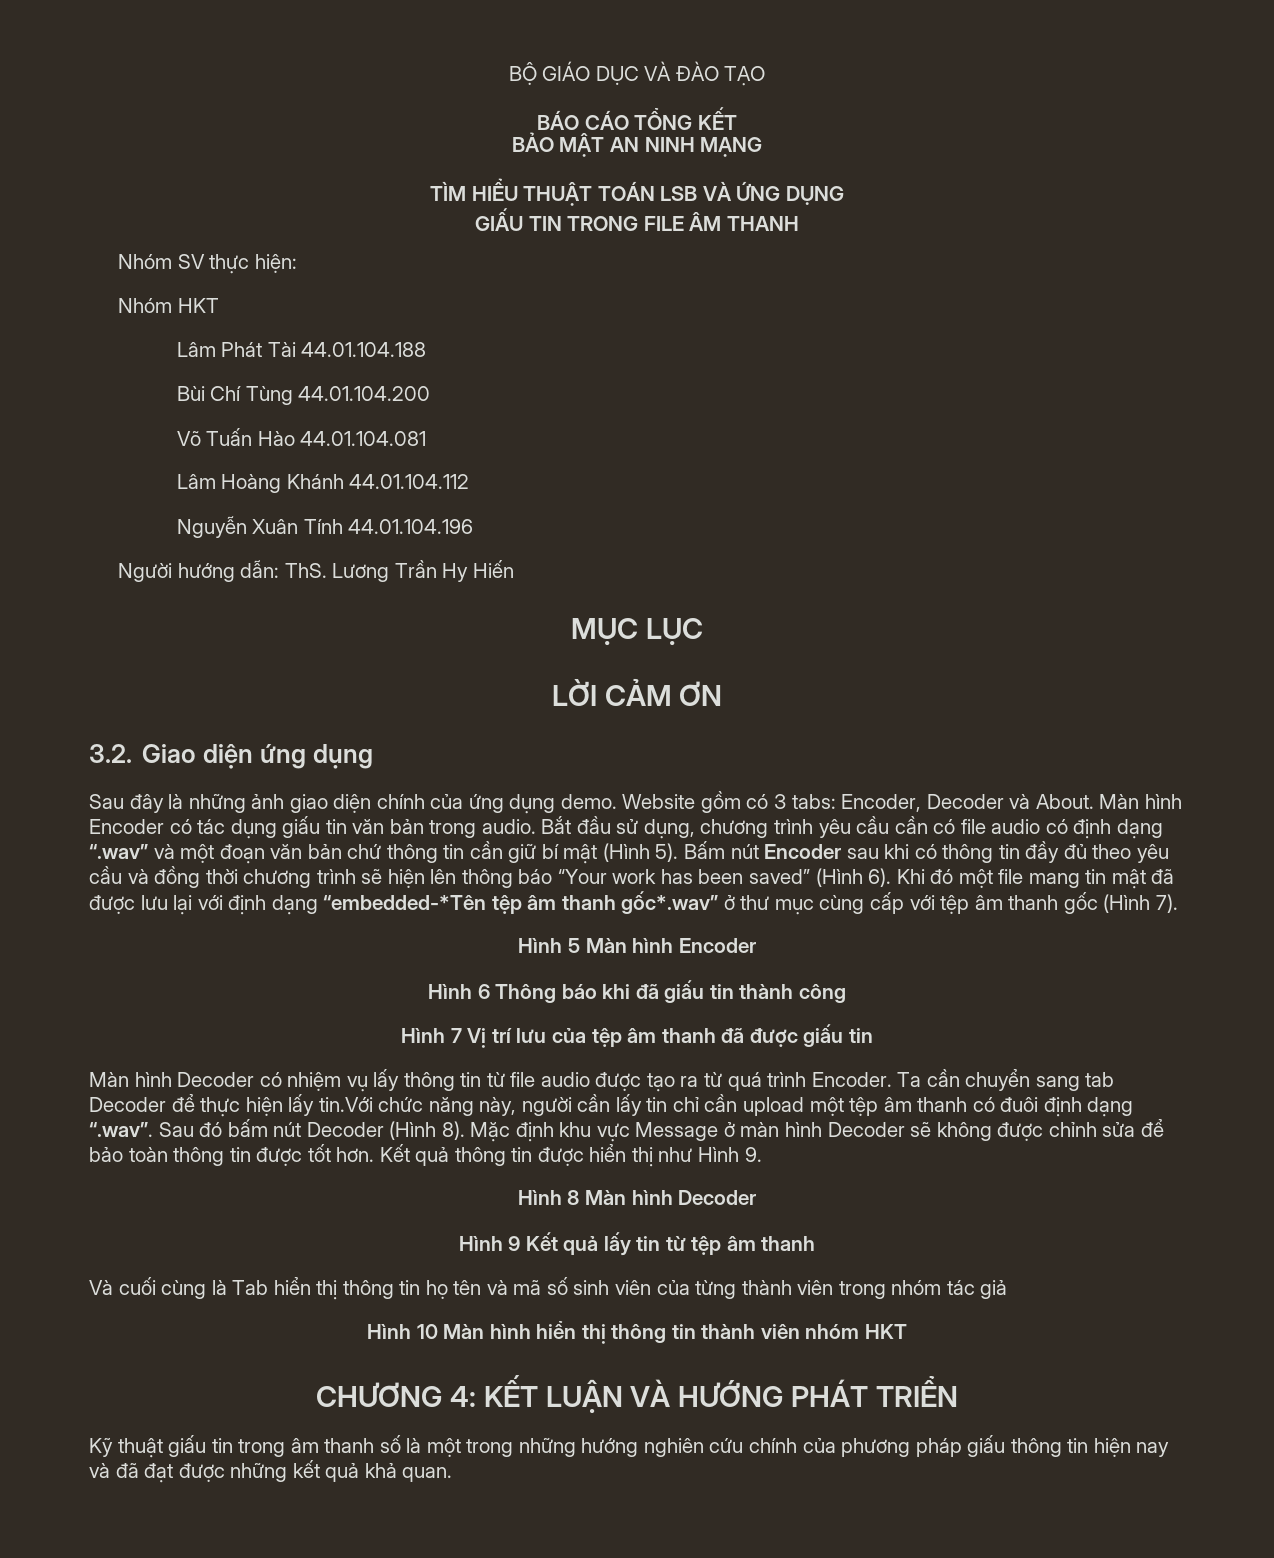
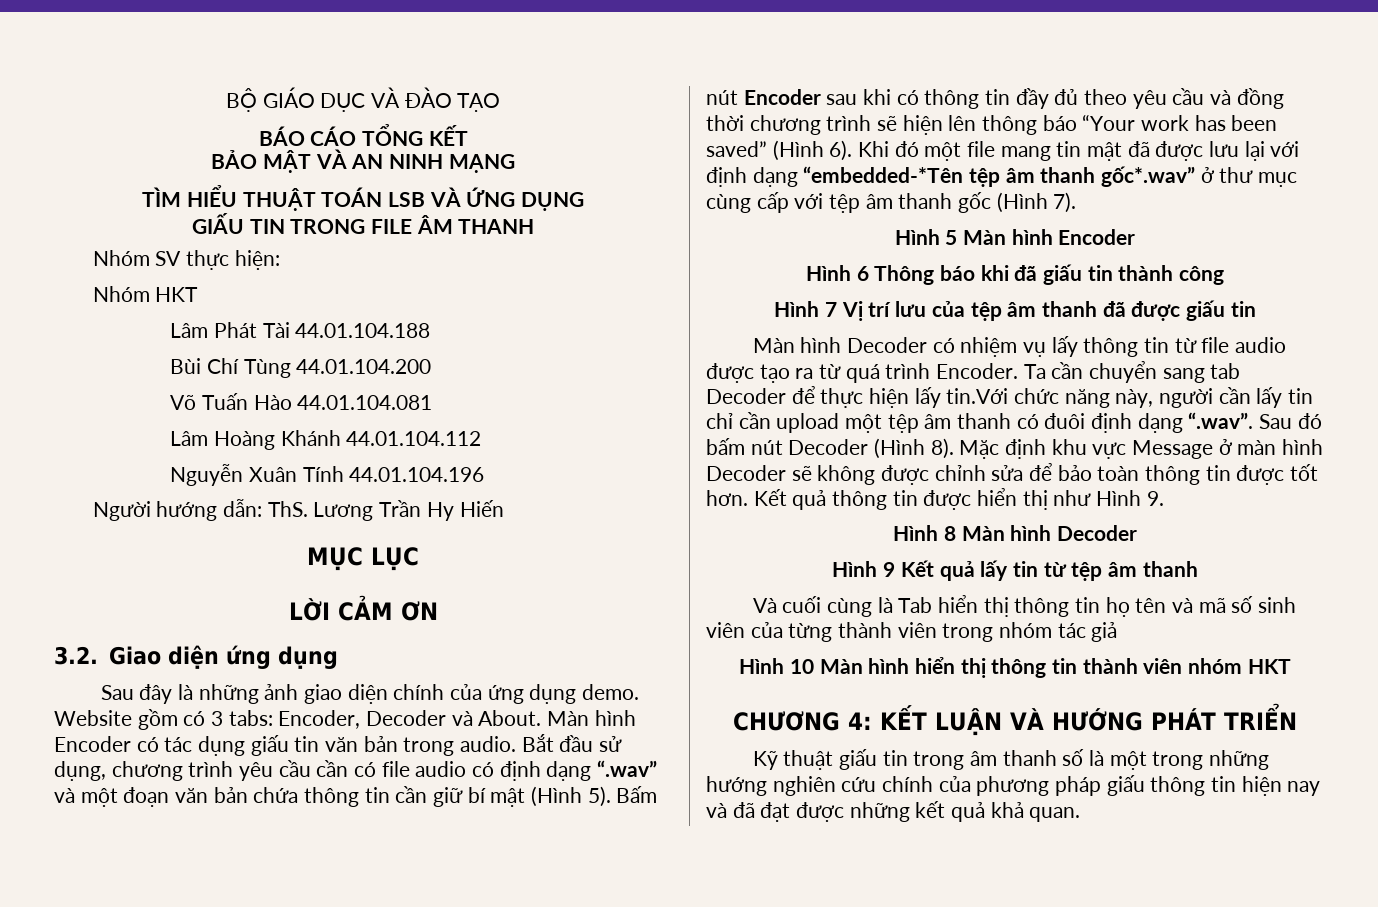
(605, 145) none -> [315,149,347,169] VÀ
[347,844,382,859] chứ -> [253,787,299,803] chứa

